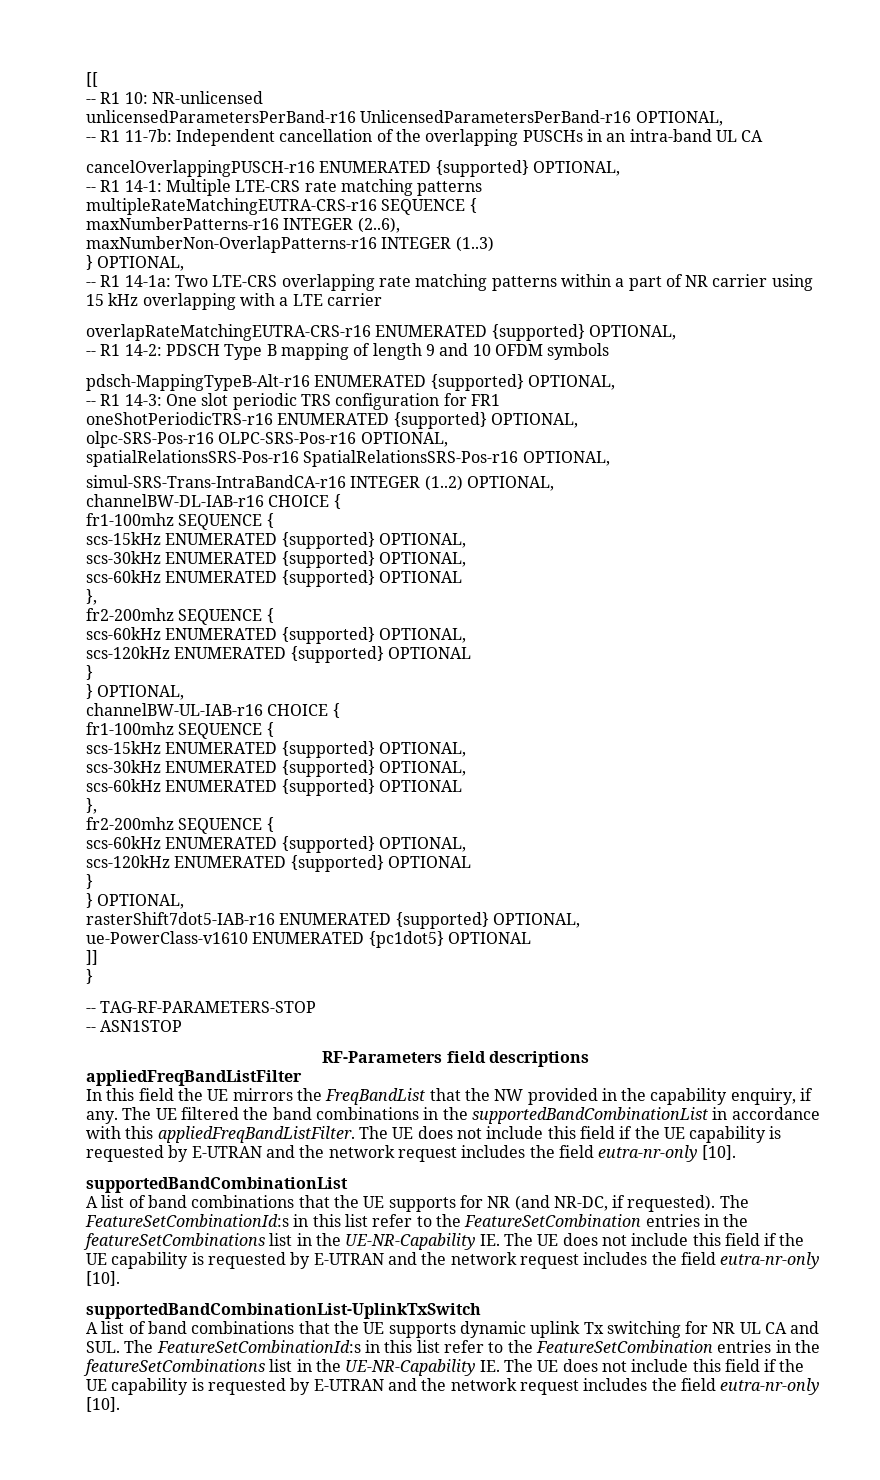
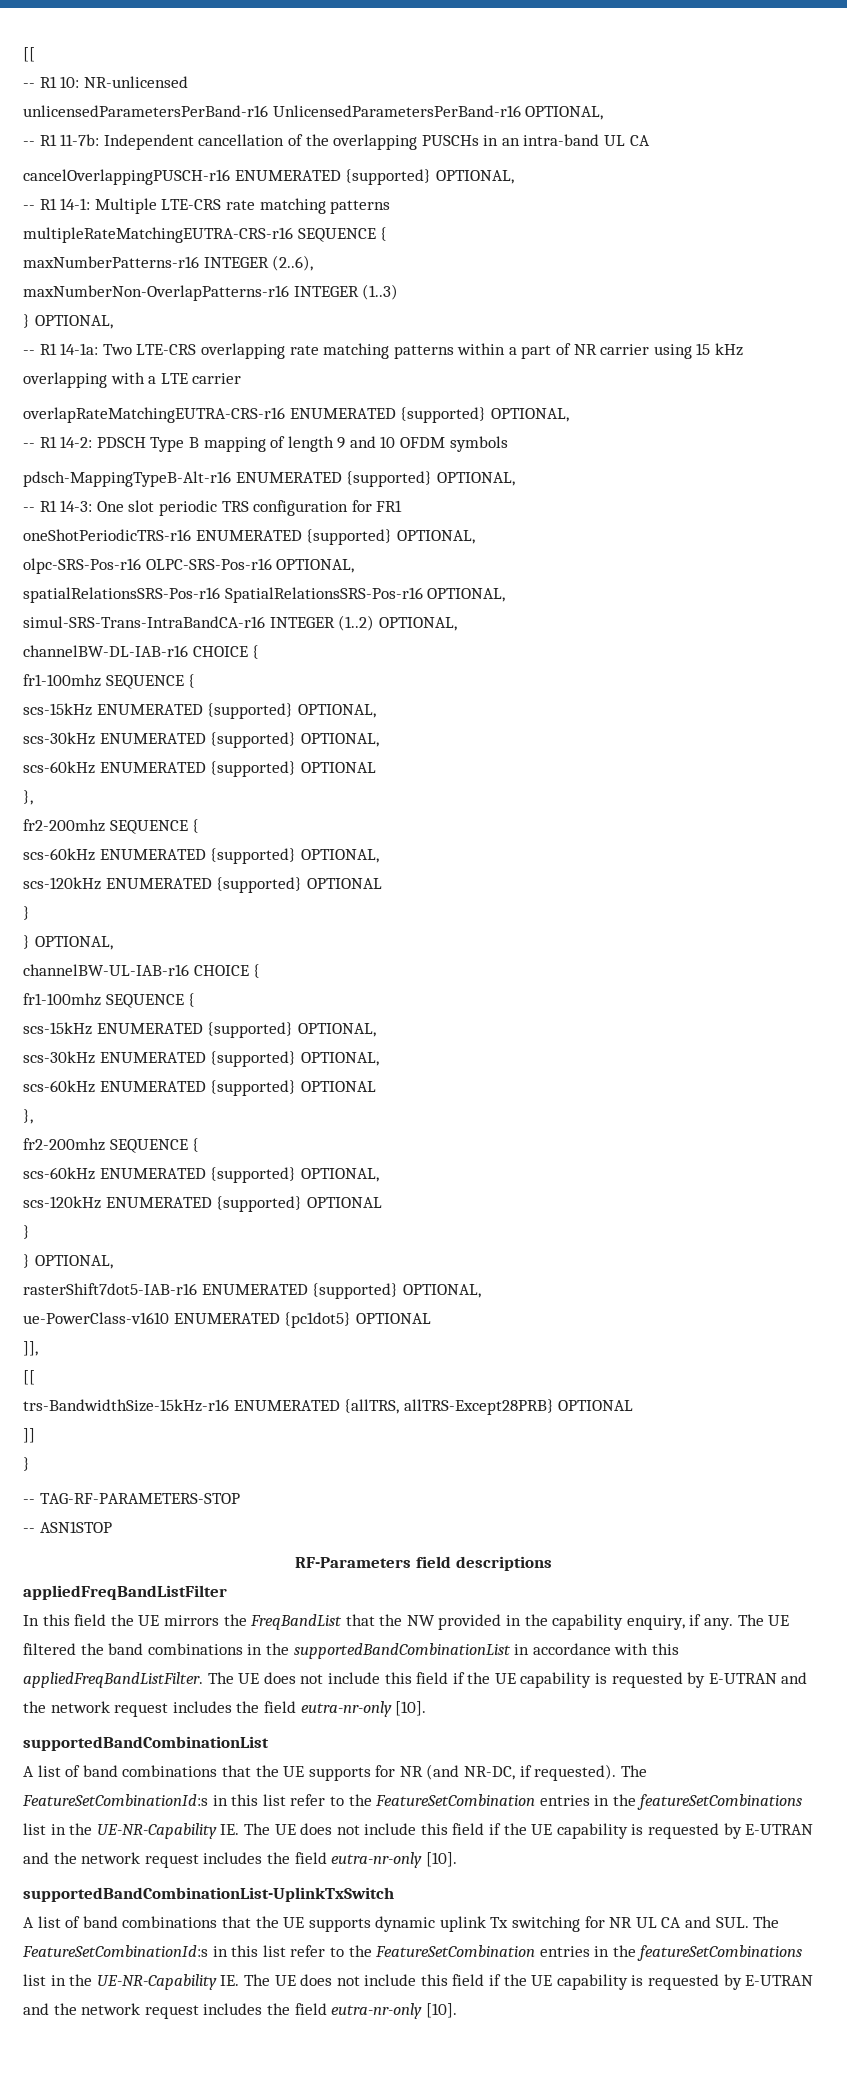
(531, 938) none -> [23,1341,38,1356] [23,1370,35,1385] [23,1399,634,1415] // ]], // [[ // trs-BandwidthSize-15kHz-r16 ENUMERATED {allTRS, allTRS-Except28PRB} OPTIONAL

